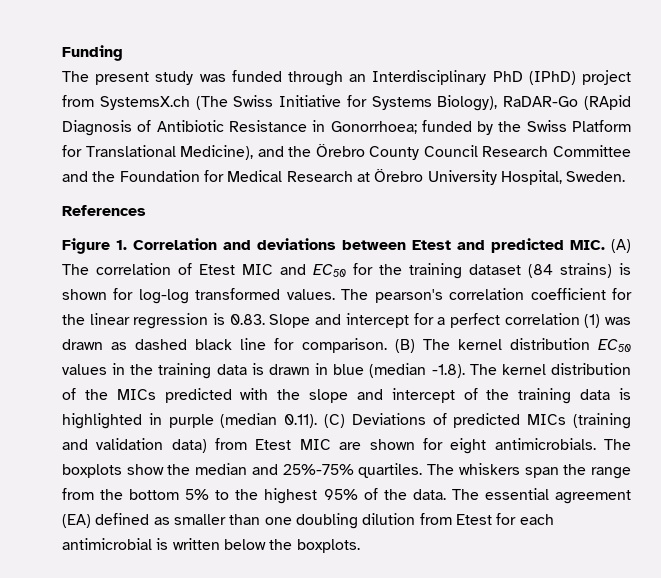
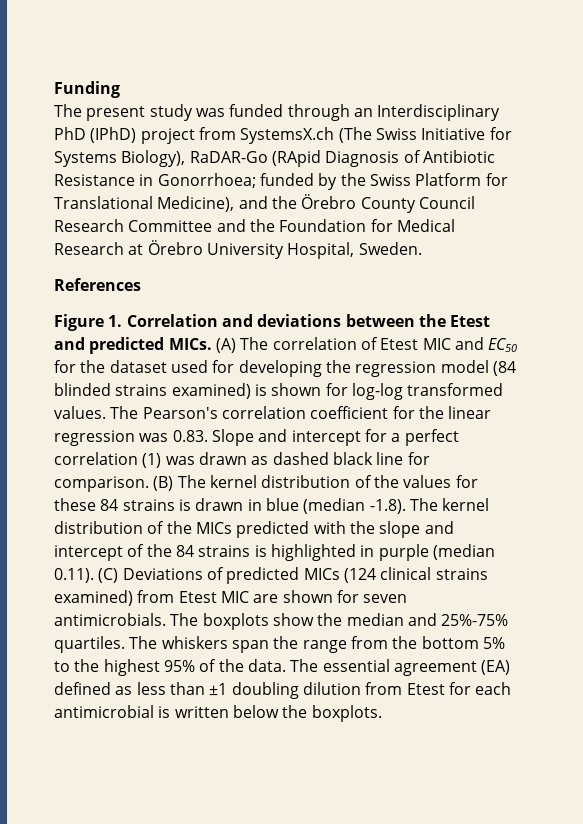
(406, 245) none -> [418,314,446,327] the
[570,240,605,250] MIC. -> [168,338,212,350] MICs.
[409,263,612,279] training dataset (84 strains) -> [109,360,516,377] [54,383,251,399] dataset used for developing the regression model (84 blinded strains examined)
[374,289,443,303] pearson's -> [142,407,218,419] Pearson's
[213,313,226,325] is -> [139,433,169,442] was
[598,339,632,352] [62,363,247,379] EC50 values in the training data -> [354,475,478,488] [54,498,175,511] of the values for these 84 strains
[518,388,611,404] training data -> [175,545,251,557] 84 strains
[573,413,631,429] [62,438,207,453] (training and validation data) -> [343,567,488,583] [54,590,133,606] (124 clinical strains examined)
[450,438,487,454] eight -> [363,594,408,603] seven
[173,514,292,525] smaller than one -> [136,682,228,696] less than ±1

